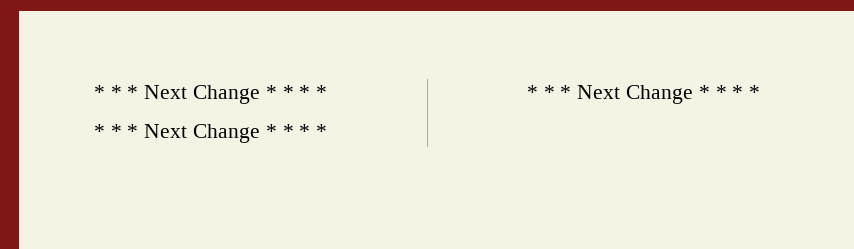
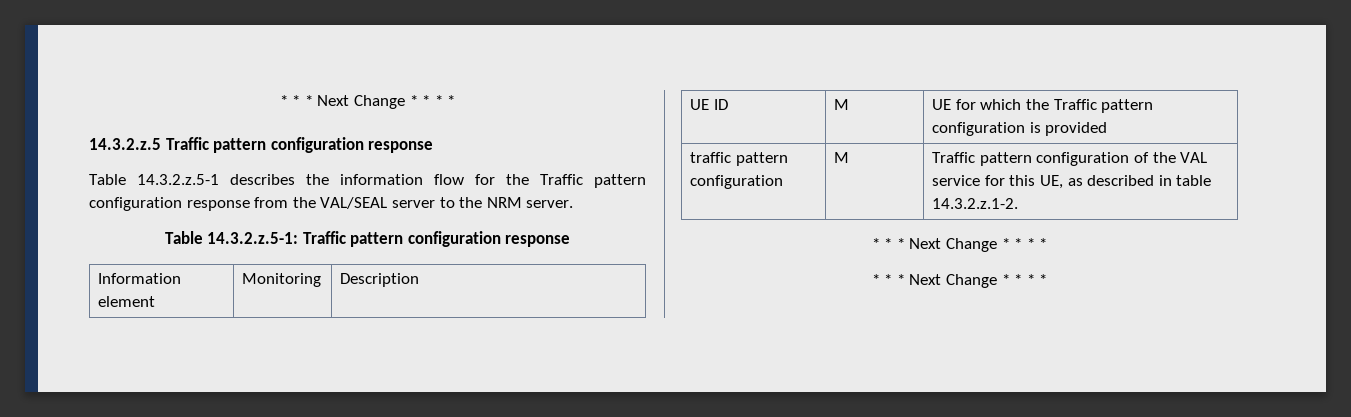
[93,85,328,104] * * * Next Change * * * * -> [279,95,456,109] [89,137,434,153] [89,174,646,188] [89,197,574,211] [164,231,571,247] [98,273,182,284] [98,296,156,307] [242,273,322,287] [340,273,420,287] [690,99,728,110] [834,99,850,110] [932,99,1154,113] [932,122,1108,136] [690,152,788,166] [690,175,784,189] [834,152,850,163] [932,152,1208,166] [932,175,1212,189] [932,198,1019,209] * * * Next Change * * * * // 14.3.2.z.5 Traffic pattern configuration response // Table 14.3.2.z.5-1 describes the information flow for the Traffic pattern configuration response from the VAL/SEAL server to the NRM server. // Table 14.3.2.z.5-1: Traffic pattern configuration response // Information element | Monitoring | Description // UE ID | M | UE for which the Traffic pattern configuration is provided // traffic pattern configuration | M | Traffic pattern configuration of the VAL service for this UE, as described in table 14.3.2.z.1-2.

